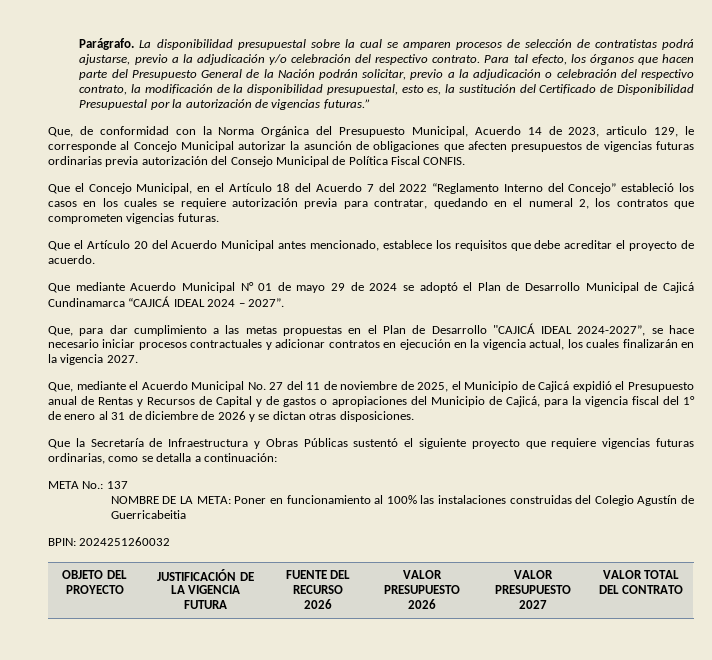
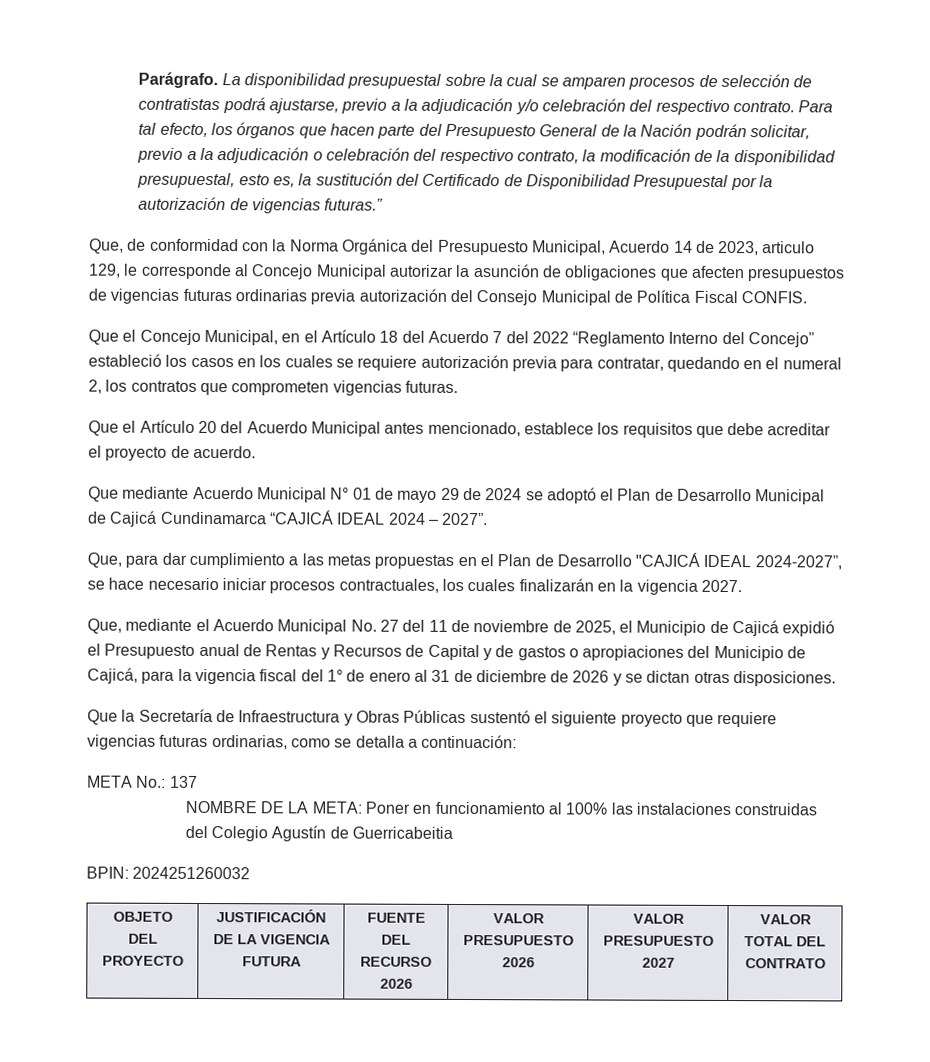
[190,339,565,350] contractuales y adicionar contratos en ejecución en la vigencia actual, -> [338,578,439,593] contractuales,

